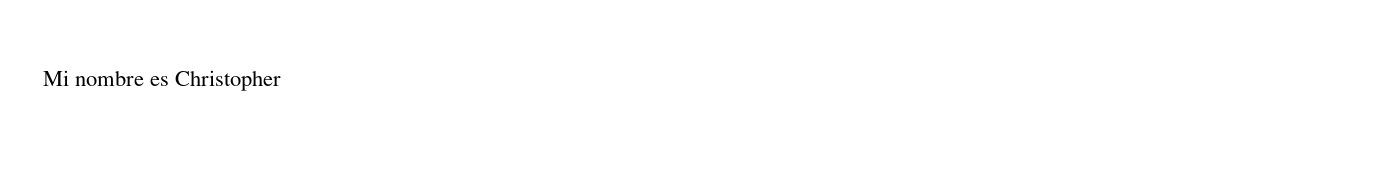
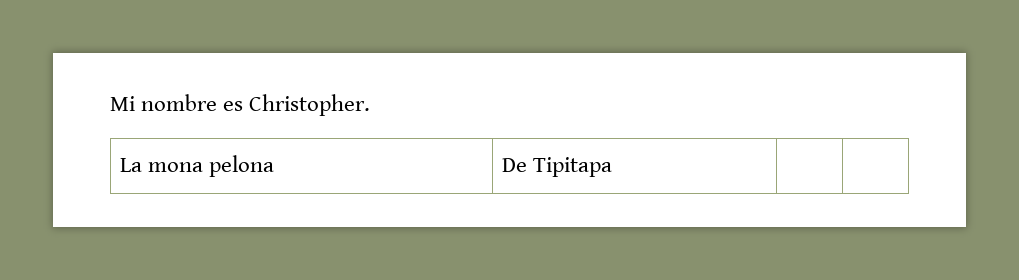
[175,70,282,91] Christopher -> [249,94,371,116] [119,155,274,177] [501,157,612,177] Christopher. // La mona pelona | De Tipitapa | |

